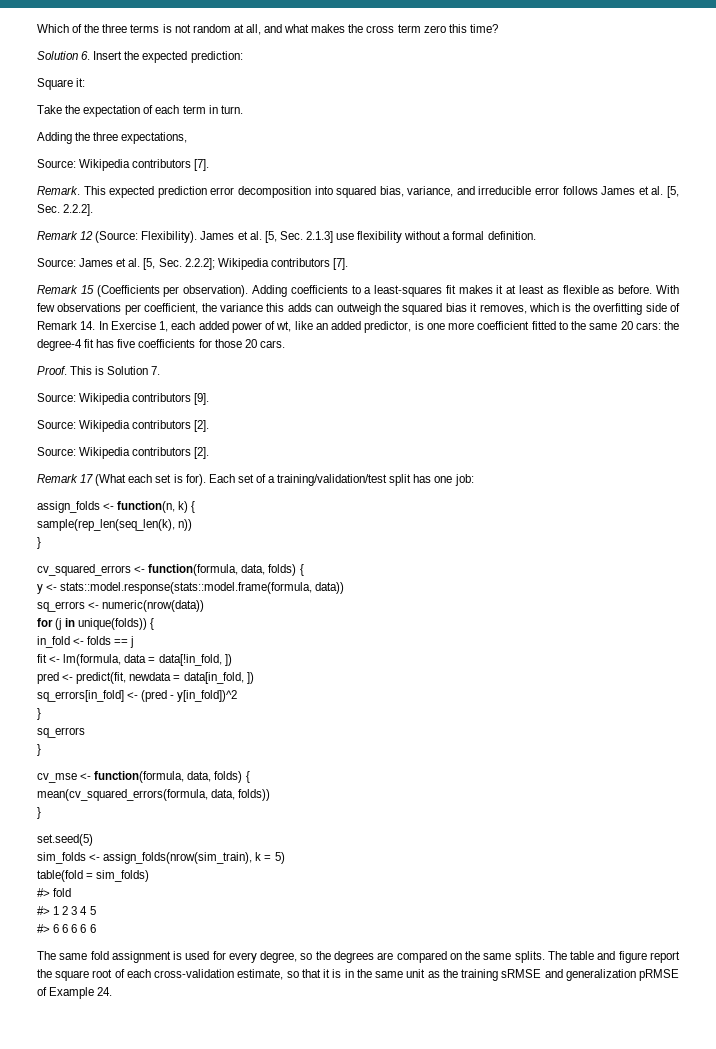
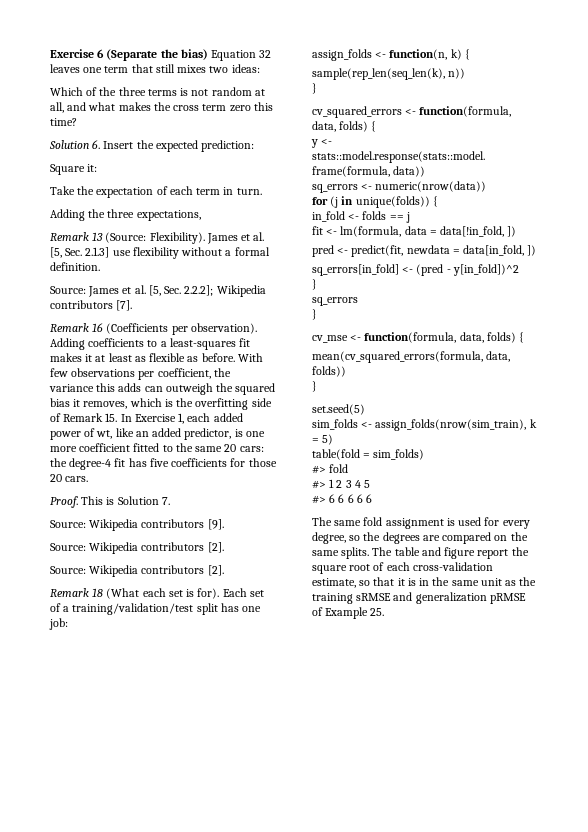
(37, 28) none -> [50,49,272,61] [50,64,260,73] Exercise 6 (Separate the bias) Equation 32 leaves one term that still mixes two ideas: //
[37,159,210,171] [37,186,679,198] [37,204,94,216] [37,231,94,240] // Source: Wikipedia contributors [7]. // Remark. This expected prediction error decomposition into squared bias, variance, and irreducible error follows James et al. [5, Sec. 2.2.2]. // Remark 12 -> [50,232,104,241] // Remark 13
[80,285,94,294] 15 -> [92,323,104,332] 16
[80,321,96,330] 14. -> [105,413,118,422] 15.
[80,474,94,483] 17 -> [92,588,104,597] 18
[97,987,113,996] 24. -> [370,608,385,616] 25.

